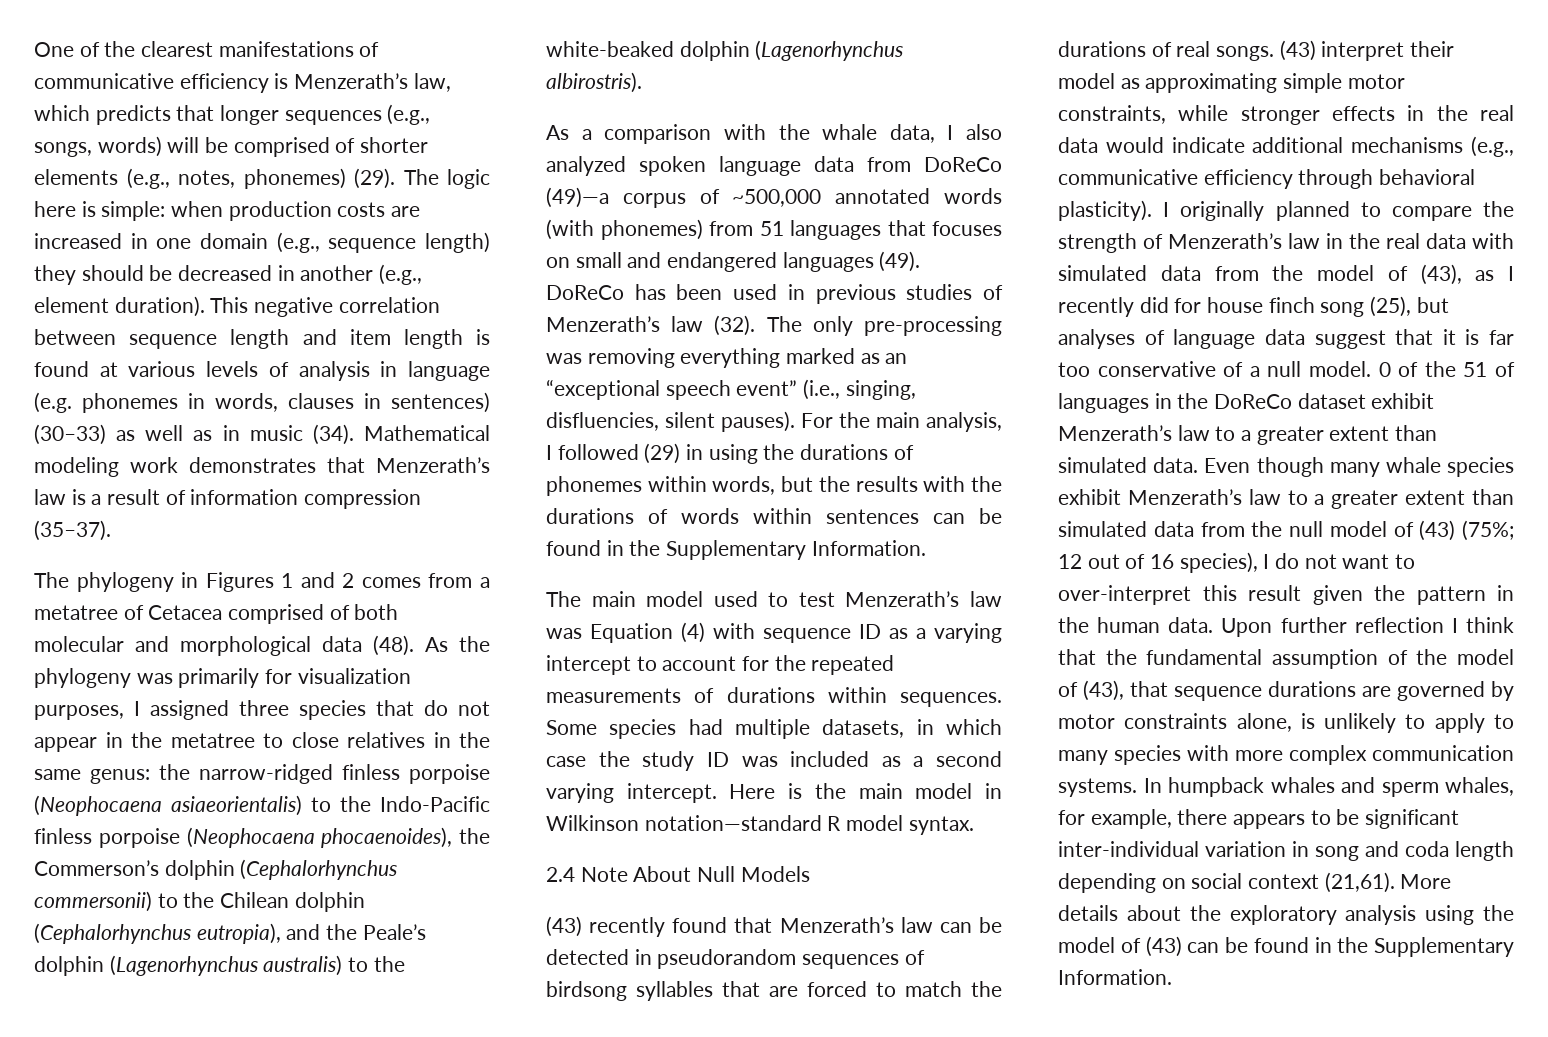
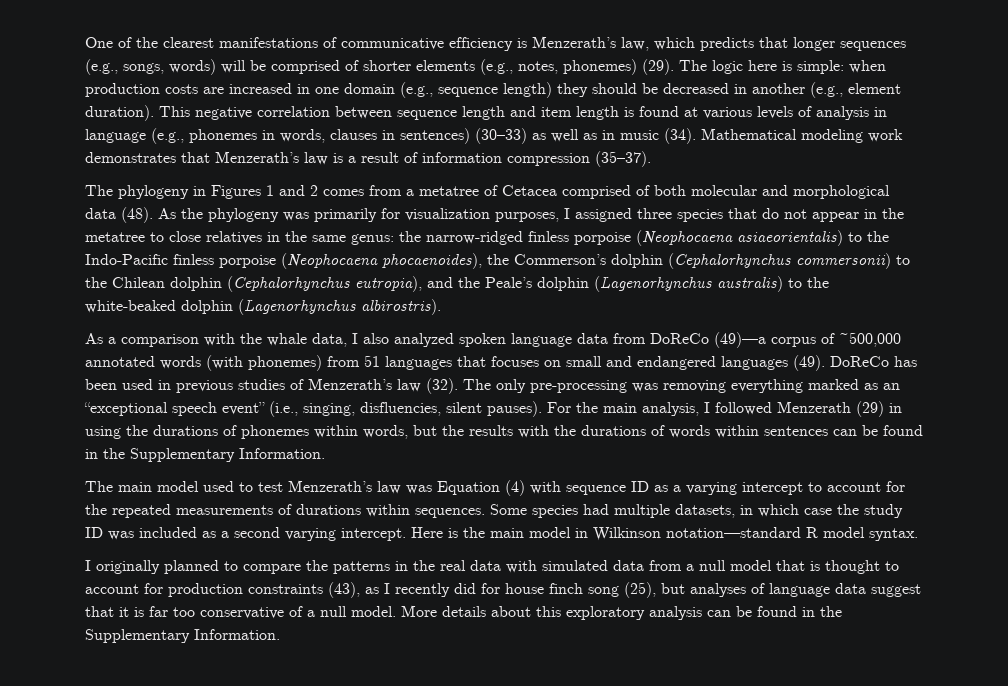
[34,392,72,413] (e.g. -> [151,128,184,144] (e.g.,
(639, 452) none -> [777,401,851,413] Menzerath
[546,866,810,882] [546,916,1002,937] [546,949,925,969] [546,981,1002,1001] [1058,40,1455,61] [1058,73,1405,93] [1058,105,1514,125] [1058,136,1514,157] [1058,169,1476,189] [1058,200,1152,221] 2.4 Note About Null Models // (43) recently found that Menzerath’s law can be detected in pseudorandom sequences of birdsong syllables that are forced to match the durations of real songs. (43) interpret their model as approximating simple motor constraints, while stronger effects in the real data would indicate additional mechanisms (e.g., communicative efficiency through behavioral plasticity). -> (918, 534) none
[1058,233,1320,253] strength of Menzerath’s law -> [333,561,390,574] patterns
[1272,265,1408,281] the model of -> [686,560,899,574] [85,583,323,597] a null model that is thought to account for production constraints
[1378,361,1515,377] [1058,393,1435,413] [1058,425,1438,445] [1058,457,1514,477] [1058,489,1514,509] [1058,520,1514,541] [1058,552,1416,573] [1058,585,1514,605] [1058,617,1514,637] [1058,649,1514,669] [1058,680,1514,701] [1058,713,1514,733] [1058,745,1514,765] [1058,777,1514,797] [1058,809,1460,829] [1058,841,1514,861] [1058,872,1395,893] 0 of the 51 of languages in the DoReCo dataset exhibit Menzerath’s law to a greater extent than simulated data. Even though many whale species exhibit Menzerath’s law to a greater extent than simulated data from the null model of (43) (75%; 12 out of 16 species), I do not want to over-interpret this result given the pattern in the human data. Upon further reflection I think that the fundamental assumption of the model of (43), that sequence durations are governed by motor constraints alone, is unlikely to apply to many species with more complex communication systems. In humpback whales and sperm whales, for example, there appears to be significant inter-individual variation in song and coda length depending on social context (21,61). -> (396, 611) none
[1189,905,1221,921] the -> [536,606,561,617] this
[1425,905,1514,925] [1058,936,1182,957] using the model of (43) -> (702, 613) none

